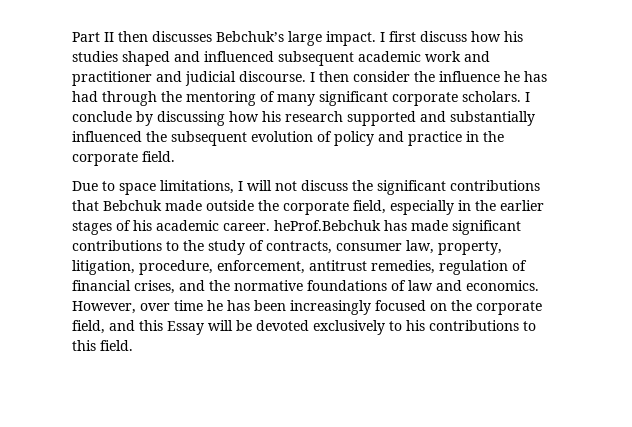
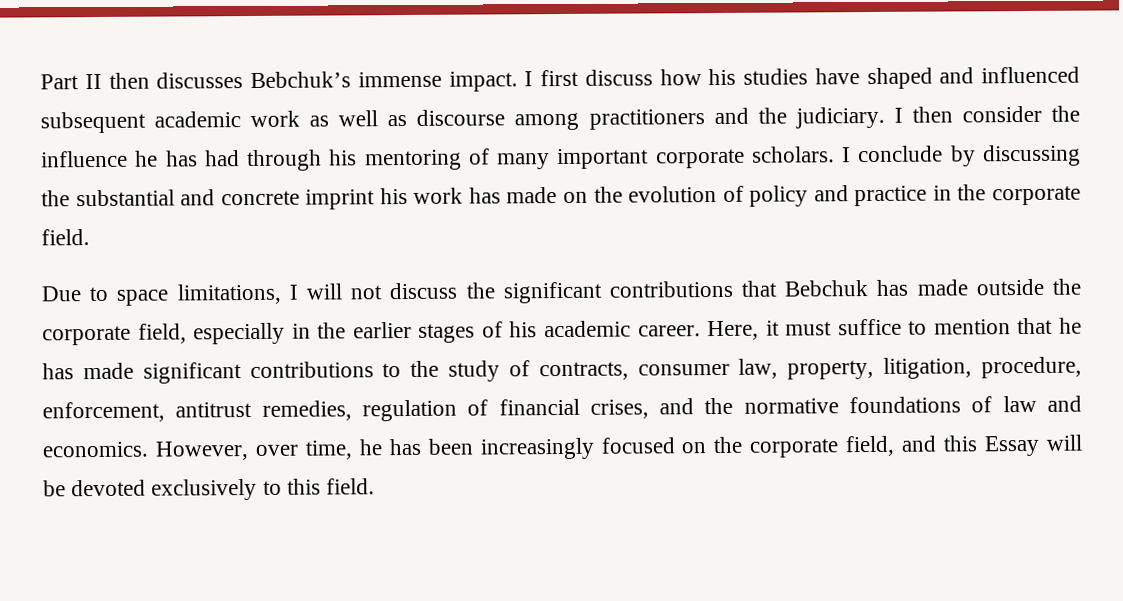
[288,31,322,46] large -> [357,71,442,88] immense
(118, 56) none -> [814,68,860,85] have
[464,51,490,62] [72,71,306,86] and practitioner and judicial discourse. -> [309,106,885,131] as well as discourse among practitioners and the judiciary.
[161,91,182,102] the -> [329,149,358,166] his
[319,91,388,106] significant -> [557,148,650,170] important
[229,111,535,126] [72,131,247,146] how his research supported and substantially influenced the subsequent -> [41,186,623,210] the substantial and concrete imprint his work has made on the
(162, 205) none -> [876,279,909,296] has
[274,220,381,231] heProf.Bebchuk -> [707,317,1082,341] Here, it must suffice to mention that he
[174,300,203,311] time -> [304,440,353,460] time,
[406,320,536,331] his contributions to -> (282, 487) none

